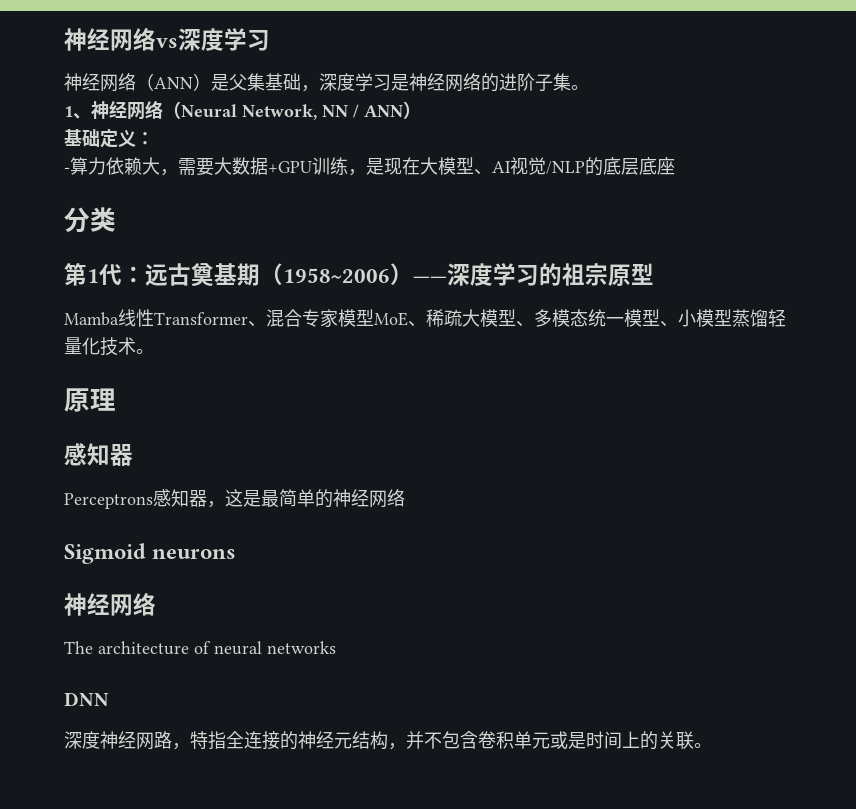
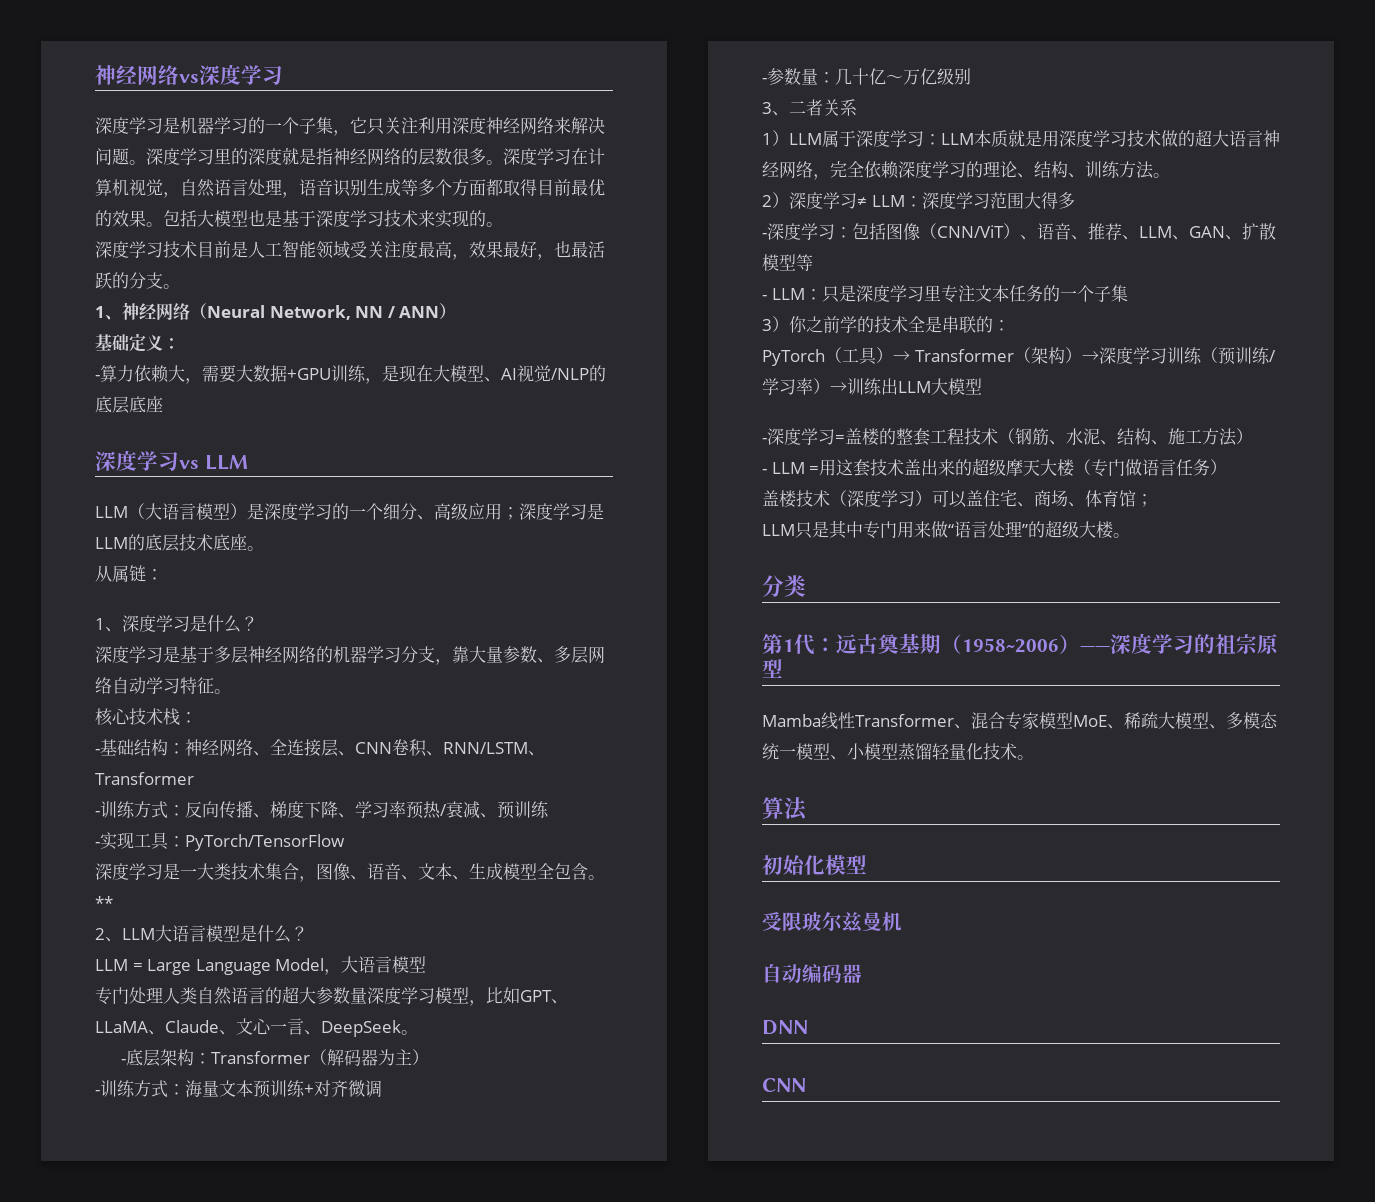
[64,73,571,92] 神经网络（ANN）是父集基础，深度学习是神经网络的进阶子集 -> [95,117,605,136] [95,147,605,166] [95,179,605,198] [95,210,503,228] [95,241,605,260] [95,272,163,289] 深度学习是机器学习的一个子集，它只关注利用深度神经网络来解决问题。深度学习里的深度就是指神经网络的层数很多。深度学习在计算机视觉，自然语言处理，语音识别生成等多个方面都取得目前最优的效果。包括大模型也是基于深度学习技术来实现的。 // 深度学习技术目前是人工智能领域受关注度最高，效果最好，也最活跃的分支
(675, 166) none -> [95,450,248,471] [95,503,604,520] [95,534,264,552] [95,565,163,582] [95,615,258,633] [95,646,605,665] [95,677,231,695] [95,708,197,726] [95,739,545,757] [95,772,194,785] [95,801,549,819] [95,832,345,851] [95,863,605,882] [95,896,113,909] [95,925,308,943] [95,956,427,975] [95,986,568,1006] [95,1018,418,1037] [120,1049,429,1067] [95,1080,382,1098] [762,68,971,85] [762,99,857,116] [762,129,1280,148] [762,161,1170,180] [762,192,1075,209] [762,223,1276,241] [762,254,813,271] [762,285,1128,303] [762,316,1010,333] [762,347,1276,366] [762,378,982,395] [762,428,1253,446] [762,458,1228,477] [762,490,1153,508] [762,520,1130,539] // 深度学习vs LLM // LLM（大语言模型）是深度学习的一个细分、高级应用；深度学习是LLM的底层技术底座。 // 从属链： // 1、深度学习是什么？ // 深度学习是基于多层神经网络的机器学习分支，靠大量参数、多层网络自动学习特征。 // 核心技术栈： // -基础结构：神经网络、全连接层、CNN卷积、RNN/LSTM、Transformer // -训练方式：反向传播、梯度下降、学习率预热/衰减、预训练 // -实现工具：PyTorch/TensorFlow // 深度学习是一大类技术集合，图像、语音、文本、生成模型全包含。** // 2、LLM大语言模型是什么？ // LLM = Large Language Model，大语言模型 // 专门处理人类自然语言的超大参数量深度学习模型，比如GPT、LLaMA、Claude、文心一言、DeepSeek。 // -底层架构：Transformer（解码器为主） // -训练方式：海量文本预训练+对齐微调 // -参数量：几十亿～万亿级别 // 3、二者关系 // 1）LLM属于深度学习：LLM本质就是用深度学习技术做的超大语言神经网络，完全依赖深度学习的理论、结构、训练方法。 // 2）深度学习≠ LLM：深度学习范围大得多 // -深度学习：包括图像（CNN/ViT）、语音、推荐、LLM、GAN、扩散模型等 // - LLM：只是深度学习里专注文本任务的一个子集 // 3）你之前学的技术全是串联的： // PyTorch（工具）→ Transformer（架构）→深度学习训练（预训练/学习率）→训练出LLM大模型 // -深度学习=盖楼的整套工程技术（钢筋、水泥、结构、施工方法） // - LLM =用这套技术盖出来的超级摩天大楼（专门做语言任务） // 盖楼技术（深度学习）可以盖住宅、商场、体育馆； // LLM只是其中专门用来做“语言处理”的超级大楼。
[64,388,116,412] [64,443,133,466] [64,489,405,509] [64,543,237,564] [64,592,156,616] [64,641,336,655] [64,692,109,706] [64,731,712,750] 原理 // 感知器 // Perceptrons感知器，这是最简单的神经网络 // Sigmoid neurons // 神经网络 // The architecture of neural networks // DNN // 深度神经网路，特指全连接的神经元结构，并不包含卷积单元或是时间上的关联。 -> [762,797,808,821] [762,855,867,875] [762,912,902,933] [762,964,862,983] [762,1020,808,1035] [762,1078,806,1092] 算法 // 初始化模型 // 受限玻尔兹曼机 // 自动编码器 // DNN // CNN

